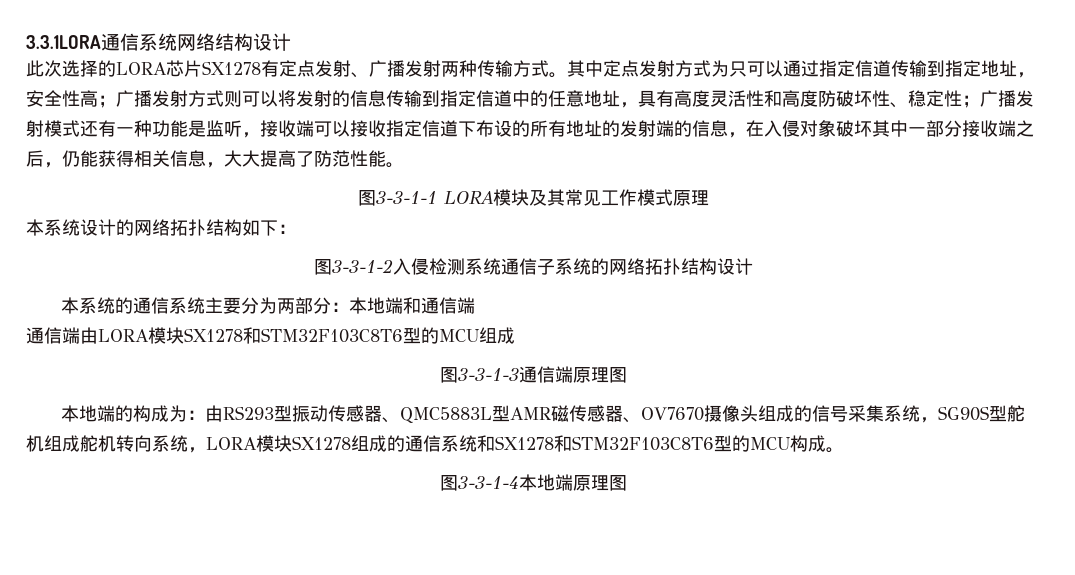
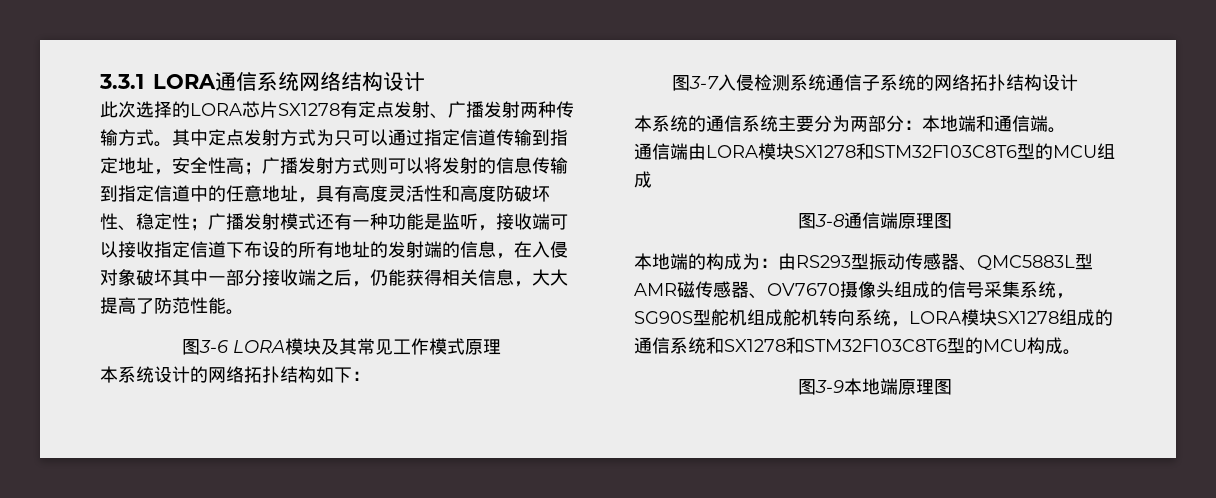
[26,35,101,49] 3.3.1LORA -> [99,74,216,89] 3.3.1 LORA
[375,191,437,204] 3-3-1-1 -> [198,340,229,353] 3-6
[331,259,393,273] 3-3-1-2 -> [689,76,719,89] 3-7
(475, 305) none -> [1048,127,1066,133] 。
[457,368,519,381] 3-3-1-3 -> [815,214,845,227] 3-8
[457,476,519,489] 3-3-1-4 -> [815,380,844,393] 3-9

